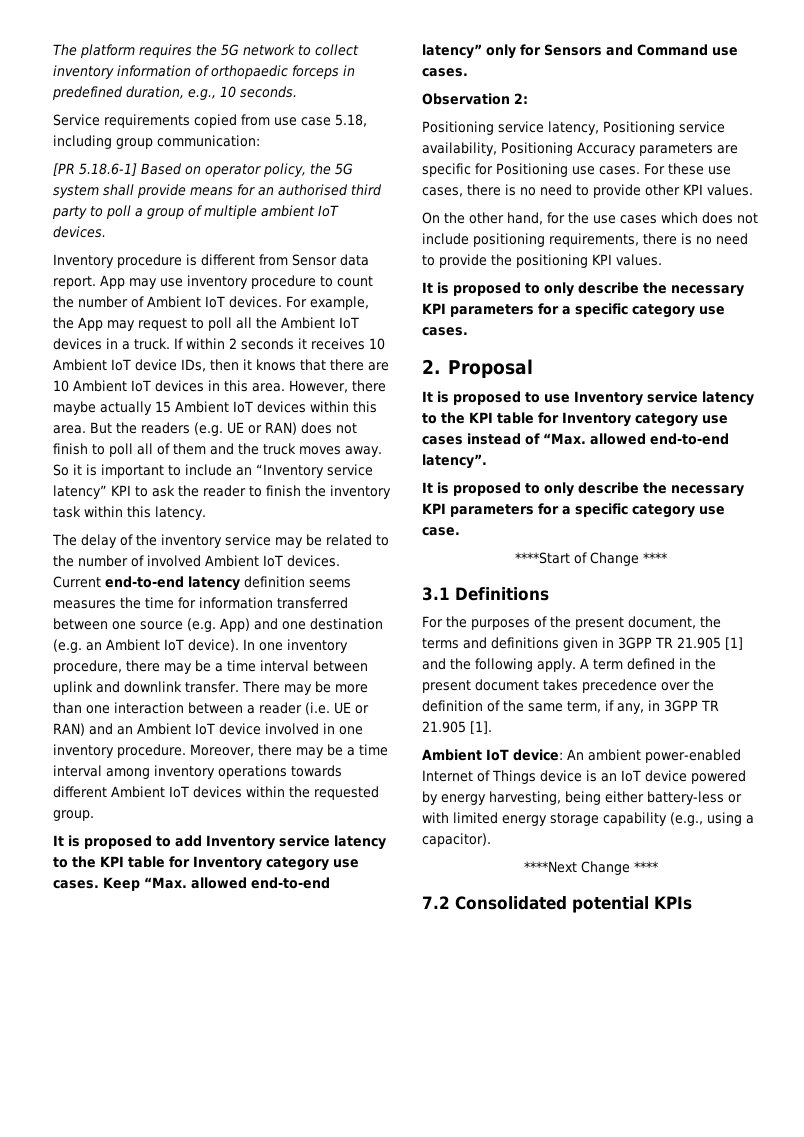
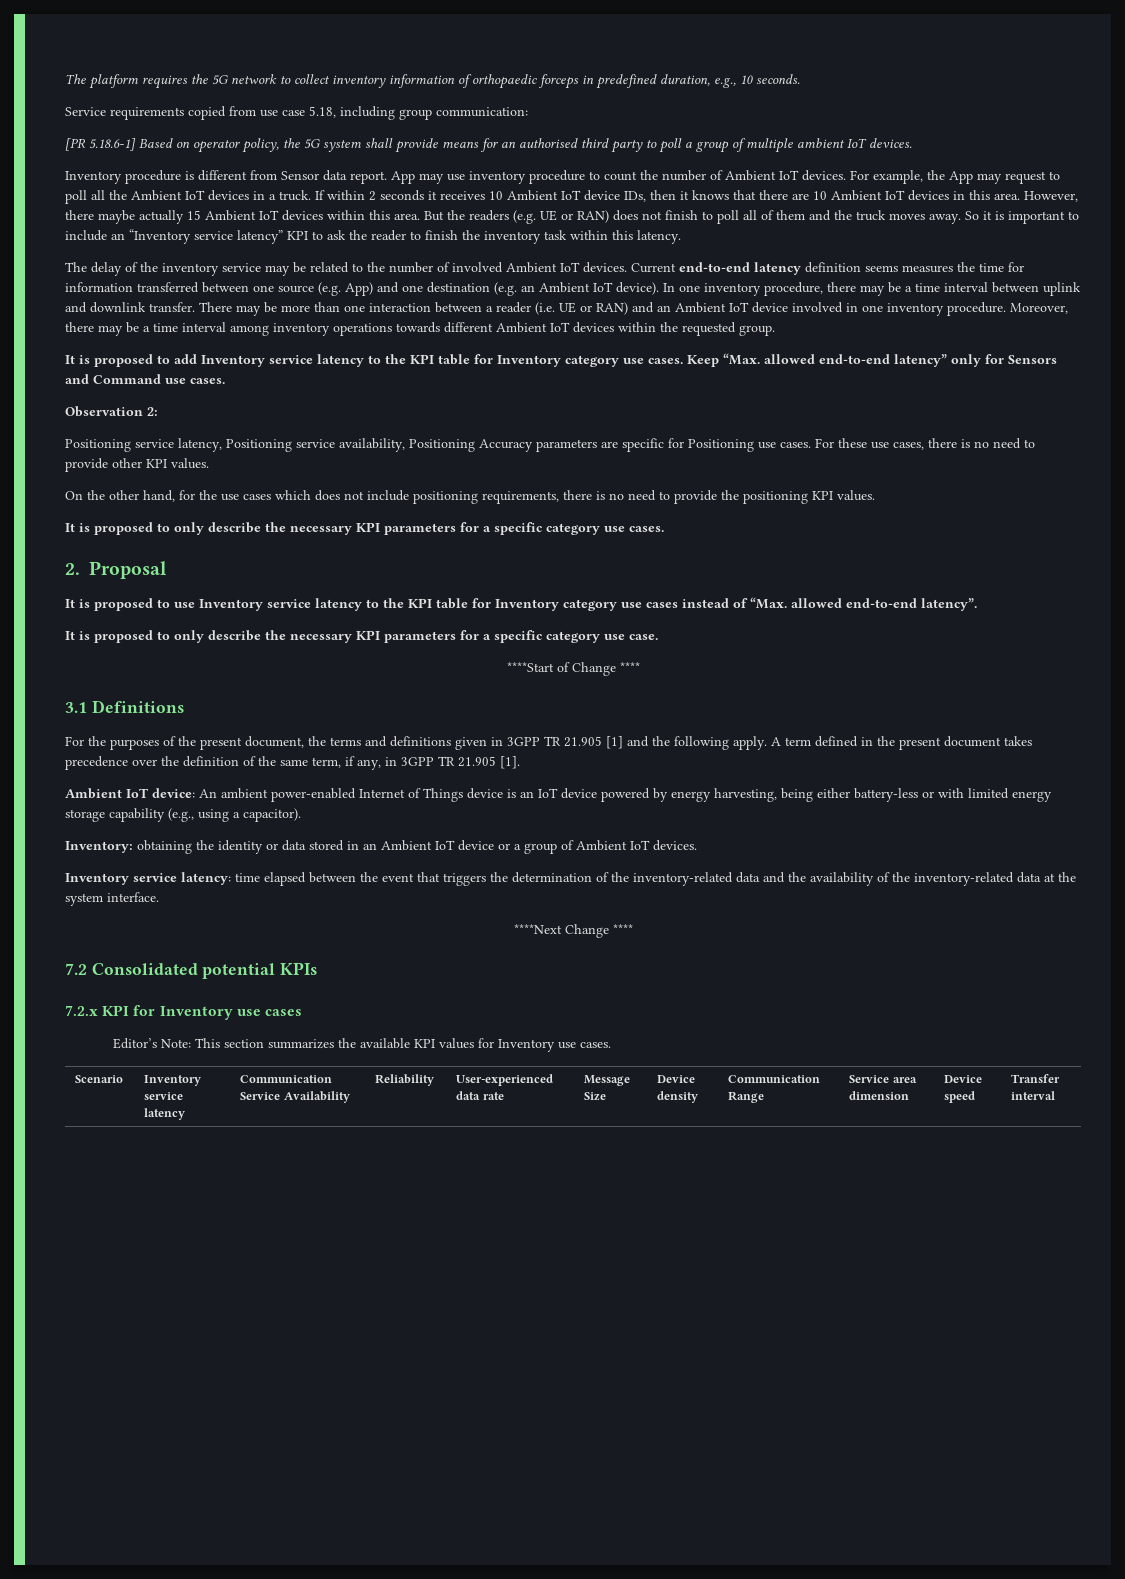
(491, 840) none -> [65,840,697,854] [65,872,1076,886] [65,892,159,906] // Inventory: obtaining the identity or data stored in an Ambient IoT device or a group of Ambient IoT devices. // Inventory service latency: time elapsed between the event that triggers the determination of the inventory-related data and the availability of the inventory-related data at the system interface.
(692, 903) none -> [65,1005,302,1020] [112,1038,611,1052] [75,1075,124,1083] [144,1075,202,1086] [144,1092,184,1100] [144,1108,186,1120] [240,1075,333,1083] [240,1091,350,1103] [375,1074,435,1086] [456,1074,554,1086] [456,1091,504,1100] [584,1075,631,1086] [584,1092,607,1101] [657,1075,696,1083] [657,1091,699,1103] [728,1075,821,1083] [728,1091,765,1103] [849,1075,917,1083] [849,1091,910,1100] [944,1075,983,1083] [944,1091,976,1103] [1011,1074,1061,1083] [1011,1091,1056,1100] // 7.2.x KPI for Inventory use cases // Editor’s Note: This section summarizes the available KPI values for Inventory use cases. // Scenario | Inventory service latency | Communication Service Availability | Reliability | User-experienced data rate | Message Size | Device density | Communication Range | Service area dimension | Device speed | Transfer interval

